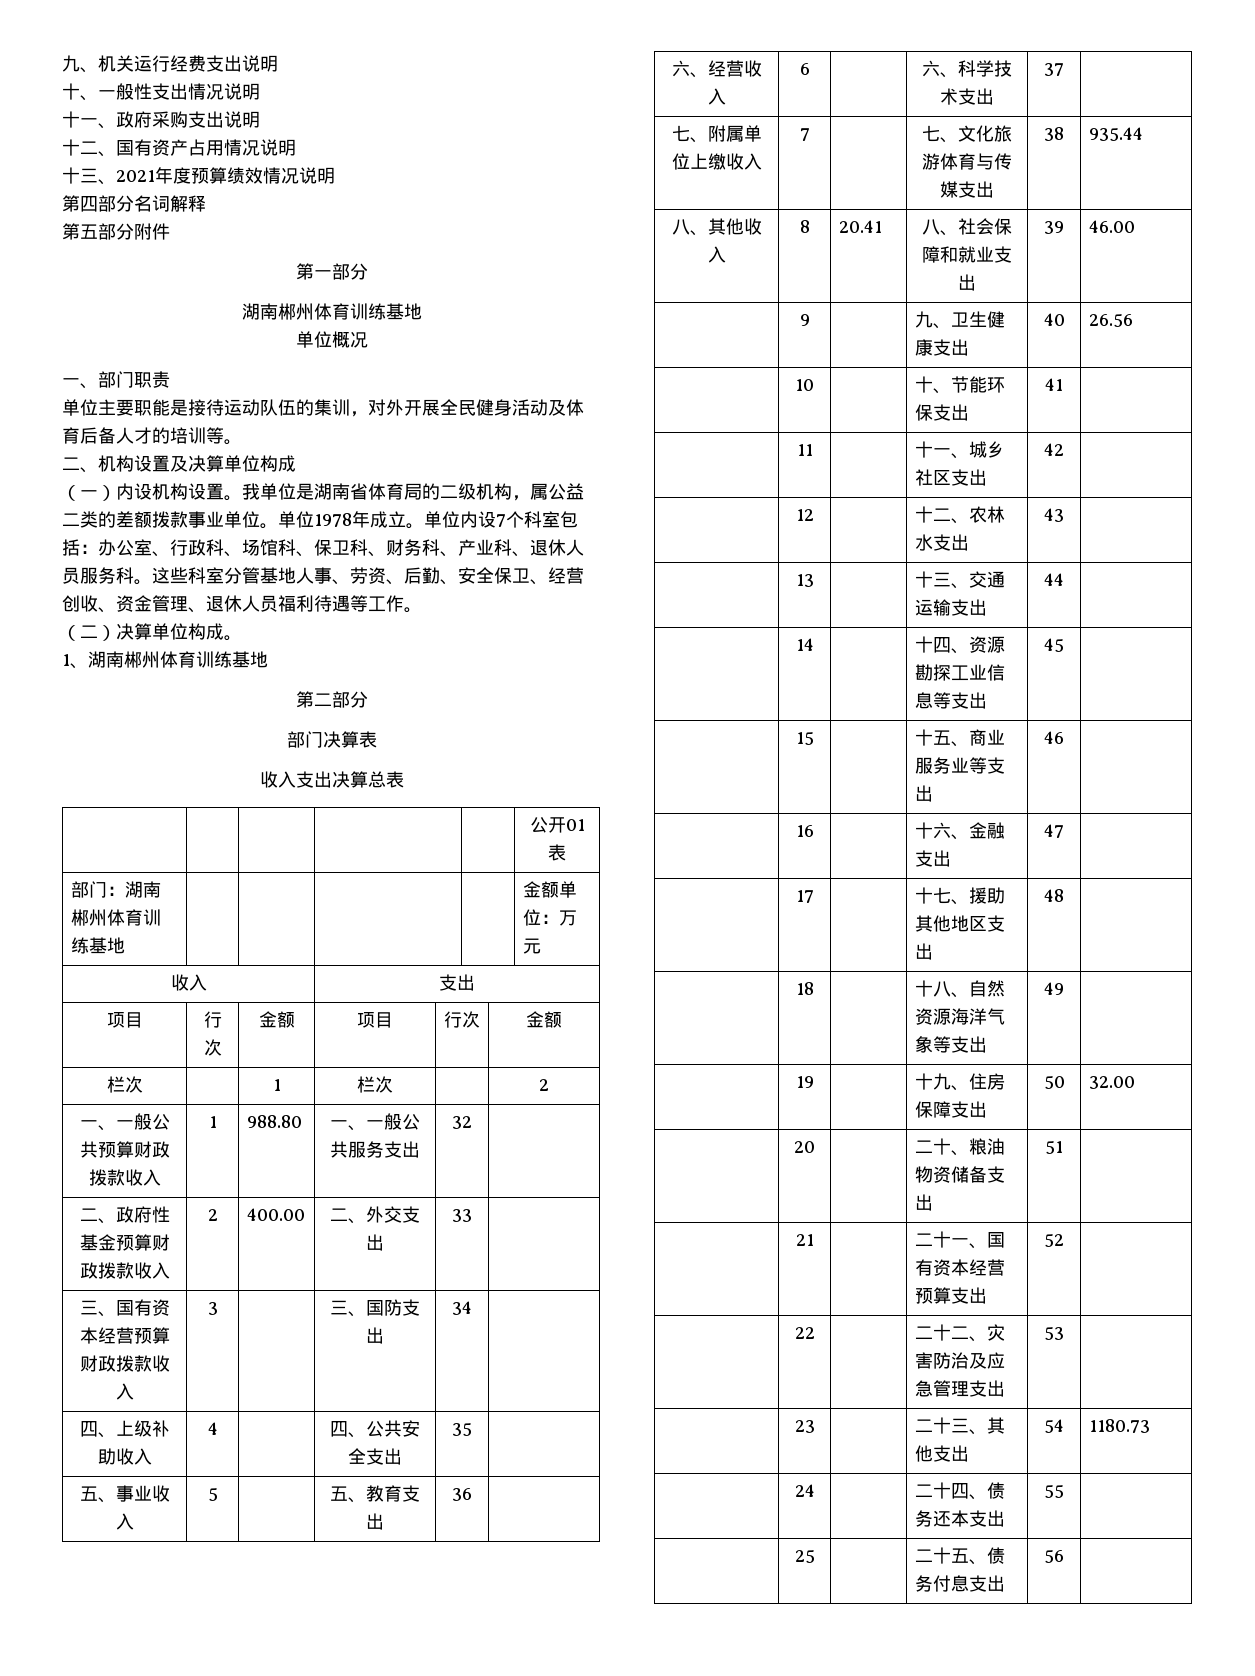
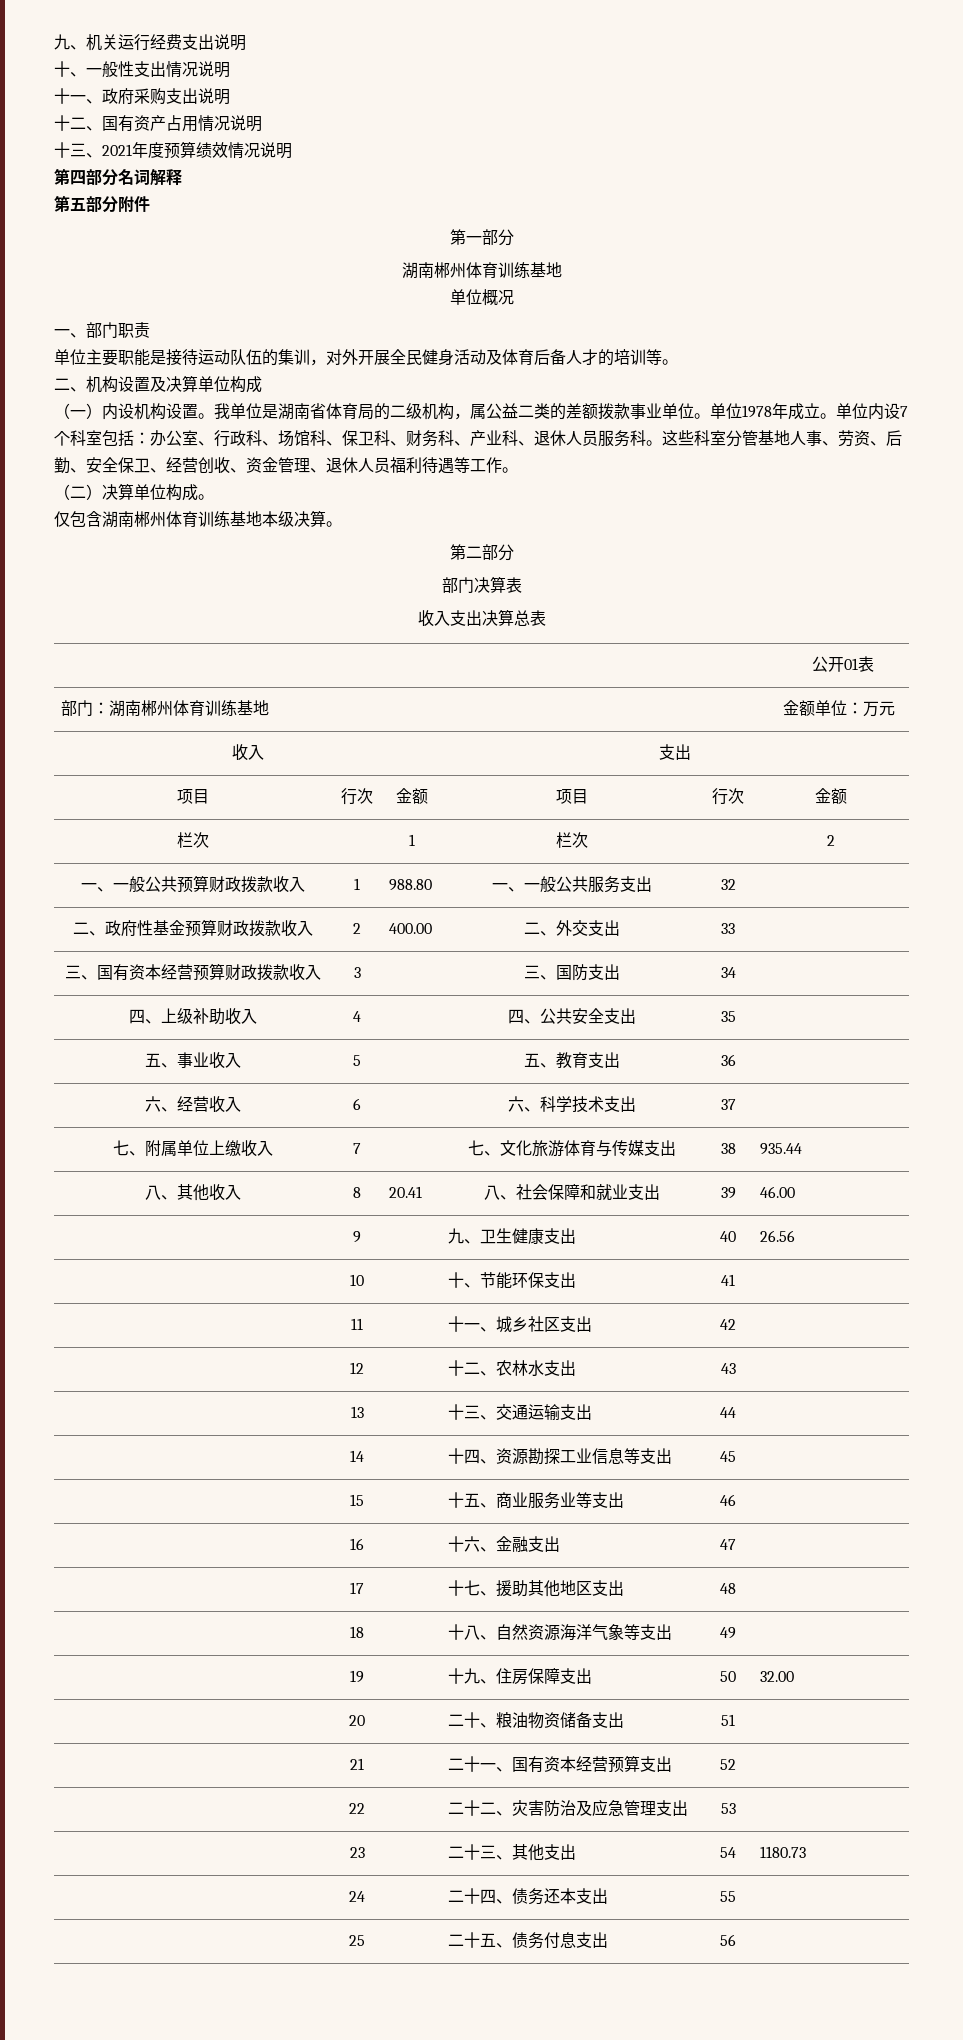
[62,651,268,669] 1、湖南郴州体育训练基地 -> [54,510,342,528] 仅包含湖南郴州体育训练基地本级决算。

